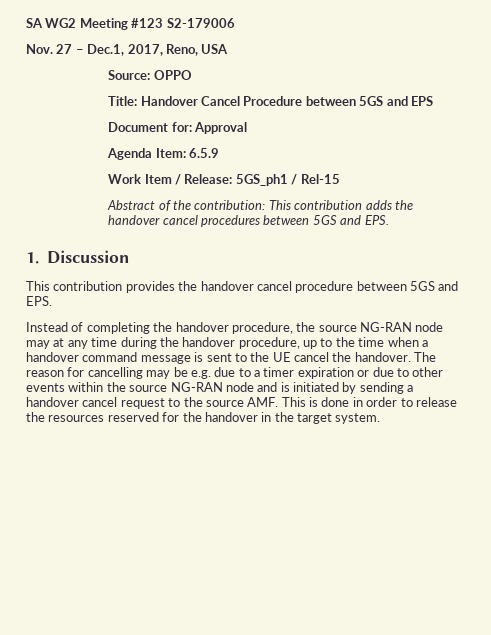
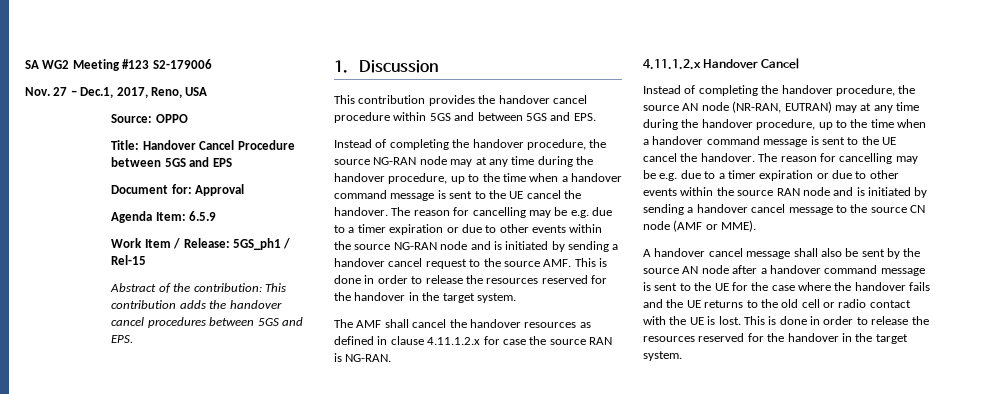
(354, 287) none -> [393,112,475,121] within 5GS and
(381, 418) none -> [334,319,591,328] [334,336,612,345] [334,353,392,362] [643,58,800,69] [643,85,916,96] [643,101,919,113] [643,119,926,130] [643,136,896,147] [643,153,918,164] [643,170,899,181] [643,187,928,198] [643,204,925,215] [643,220,757,232] [643,248,921,259] [643,265,925,276] [643,282,931,291] [643,299,911,308] [643,316,929,325] [643,333,908,344] [643,351,682,361] // The AMF shall cancel the handover resources as defined in clause 4.11.1.2.x for case the source RAN is NG-RAN. // 4.11.1.2.x Handover Cancel // Instead of completing the handover procedure, the source AN node (NR-RAN, EUTRAN) may at any time during the handover procedure, up to the time when a handover command message is sent to the UE cancel the handover. The reason for cancelling may be e.g. due to a timer expiration or due to other events within the source RAN node and is initiated by sending a handover cancel message to the source CN node (AMF or MME). // A handover cancel message shall also be sent by the source AN node after a handover command message is sent to the UE for the case where the handover fails and the UE returns to the old cell or radio contact with the UE is lost. This is done in order to release the resources reserved for the handover in the target system.

